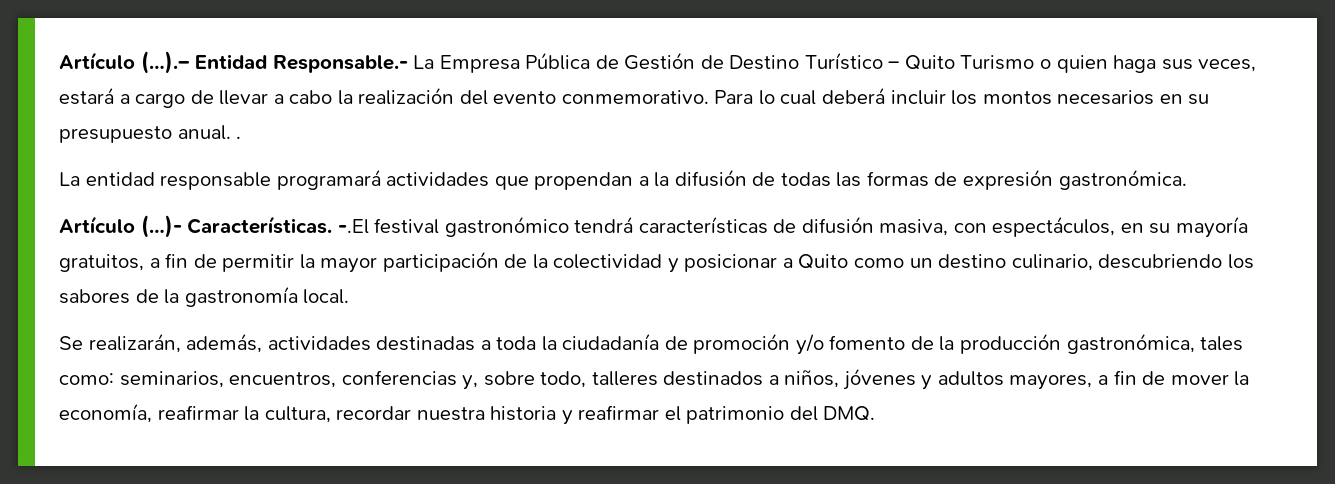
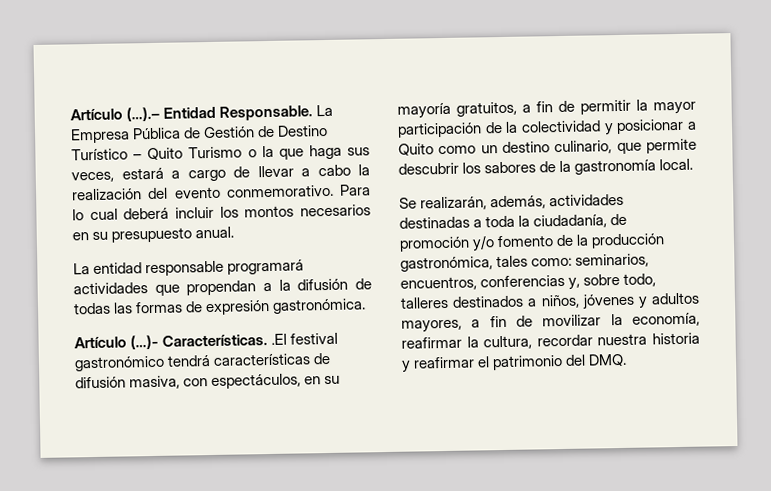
[272,55,408,73] Responsable.- -> [219,105,314,121] Responsable.
[1056,55,1108,73] quien -> [261,145,304,160] la que
[236,136,242,139] . -> (235, 232) none
[337,219,369,234] -.El -> [271,333,288,345] .El
[1098,254,1223,269] descubriendo -> [616,138,697,155] [398,162,459,175] que permite descubrir
[562,333,660,350] ciudadanía -> [533,214,608,229] ciudadanía,
[1170,374,1229,385] mover -> [542,314,602,327] movilizar

